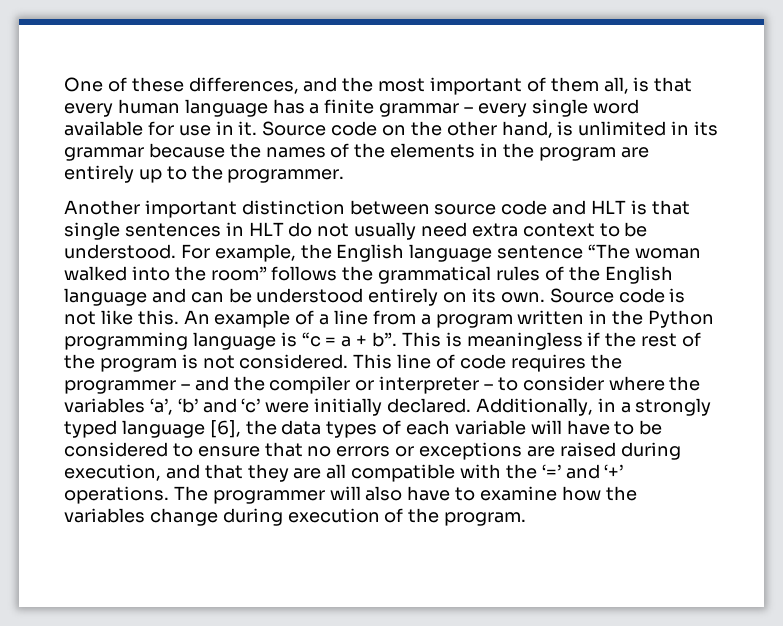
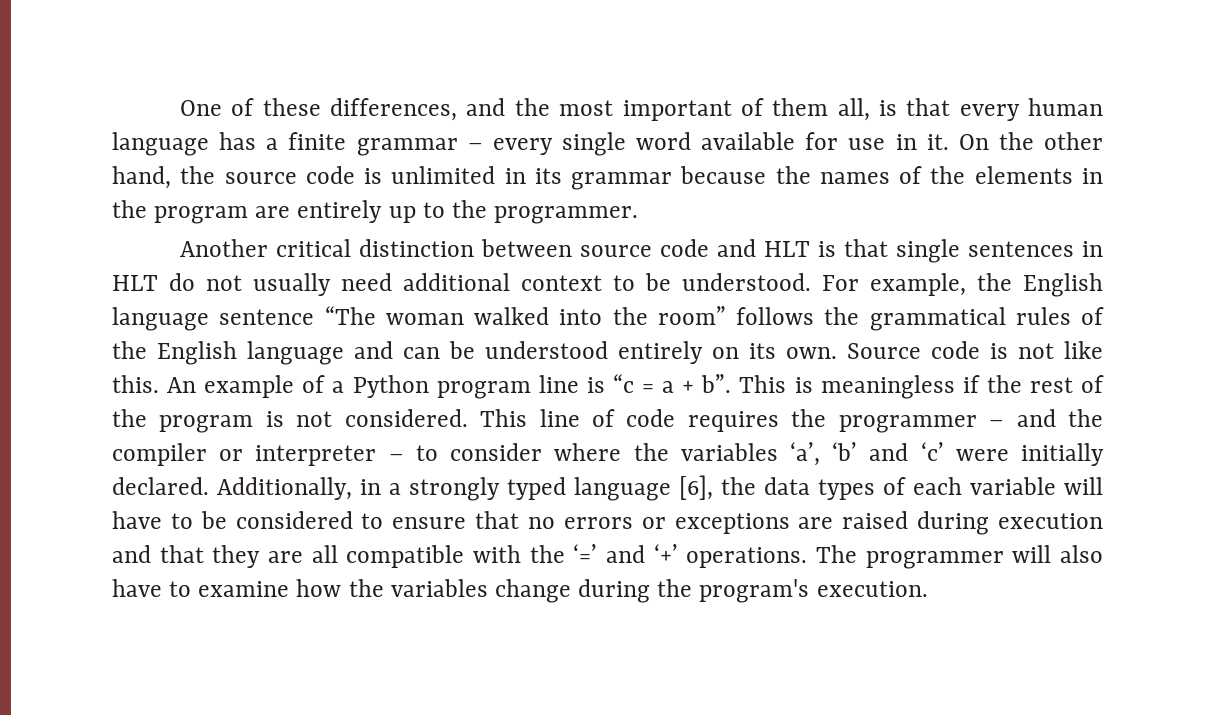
[262,121,553,138] Source code on the other hand, -> [958,132,1103,150] [112,166,355,189] On the other hand, the source code
[144,200,237,218] important -> [276,239,352,257] critical
[471,223,518,237] extra -> [403,273,510,291] additional
[334,310,715,328] [64,332,276,350] line from a program written in the Python programming language -> [352,375,579,399] Python program line
[64,464,161,481] execution, -> [998,513,1103,529] execution
[287,508,527,526] execution of the program. -> [657,579,928,603] the program's execution.

